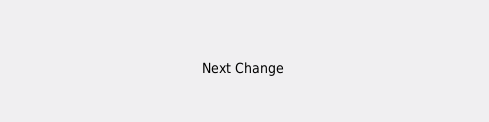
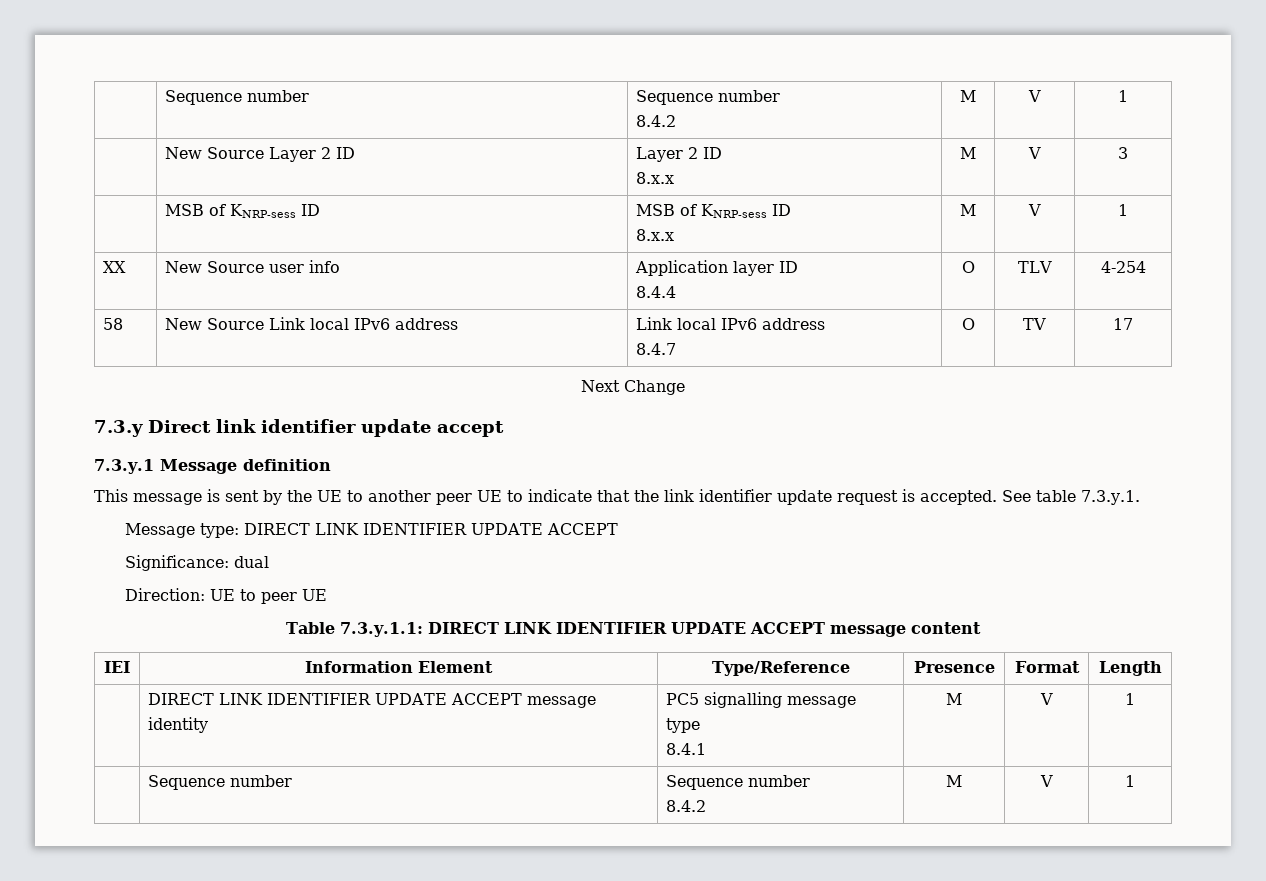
[202,62,284,76] Next Change -> [165,90,310,105] [636,90,781,105] [636,115,677,127] [960,90,976,102] [1027,90,1041,102] [1118,90,1128,102] [165,147,356,162] [636,147,723,162] [636,172,675,184] [960,147,976,159] [1027,147,1041,159] [1118,147,1128,159] [165,204,321,218] [636,204,792,218] [636,229,675,241] [960,204,976,216] [1027,204,1041,216] [1118,204,1128,216] [103,261,127,273] [165,260,341,273] [635,260,799,276] [636,286,677,298] [961,261,975,273] [1017,261,1052,273] [1100,261,1146,273] [103,318,124,330] [165,317,459,330] [636,317,826,330] [636,343,677,355] [961,318,975,330] [1023,318,1046,330] [1113,318,1133,330] [581,380,685,395] [94,419,504,437] [94,459,331,474] [94,489,1140,505] [125,523,619,538] [125,555,270,571] [125,588,328,604] [285,622,982,637] [104,661,130,673] [305,661,493,673] [711,661,850,676] [913,661,995,673] [1014,661,1080,673] [1098,661,1162,676] [148,693,597,708] [148,717,209,733] [666,692,857,708] [666,718,701,733] [666,743,707,755] [946,693,962,705] [1039,693,1053,705] [1125,693,1135,705] [148,775,293,790] [666,775,811,790] [666,800,707,812] [946,775,962,787] [1039,775,1053,787] [1125,775,1135,787] | Sequence number | Sequence number // 8.4.2 | M | V | 1 // | New Source Layer 2 ID | Layer 2 ID // 8.x.x | M | V | 3 // | MSB of KNRP-sess ID | MSB of KNRP-sess ID // 8.x.x | M | V | 1 // XX | New Source user info | Application layer ID // 8.4.4 | O | TLV | 4-254 // 58 | New Source Link local IPv6 address | Link local IPv6 address // 8.4.7 | O | TV | 17 // Next Change // 7.3.y Direct link identifier update accept // 7.3.y.1 Message definition // This message is sent by the UE to another peer UE to indicate that the link identifier update request is accepted. See table 7.3.y.1. // Message type: DIRECT LINK IDENTIFIER UPDATE ACCEPT // Significance: dual // Direction: UE to peer UE // Table 7.3.y.1.1: DIRECT LINK IDENTIFIER UPDATE ACCEPT message content // IEI | Information Element | Type/Reference | Presence | Format | Length // | DIRECT LINK IDENTIFIER UPDATE ACCEPT message identity | PC5 signalling message type // 8.4.1 | M | V | 1 // | Sequence number | Sequence number // 8.4.2 | M | V | 1

